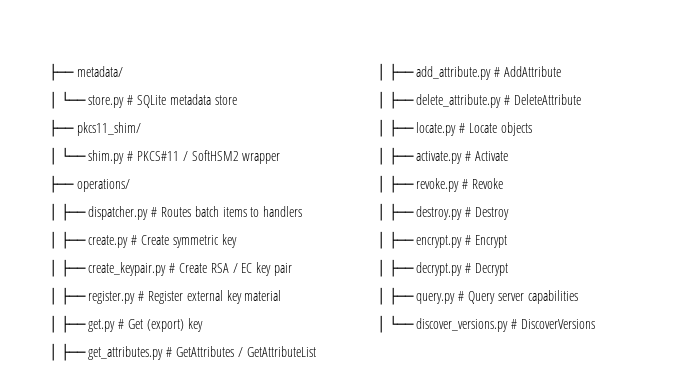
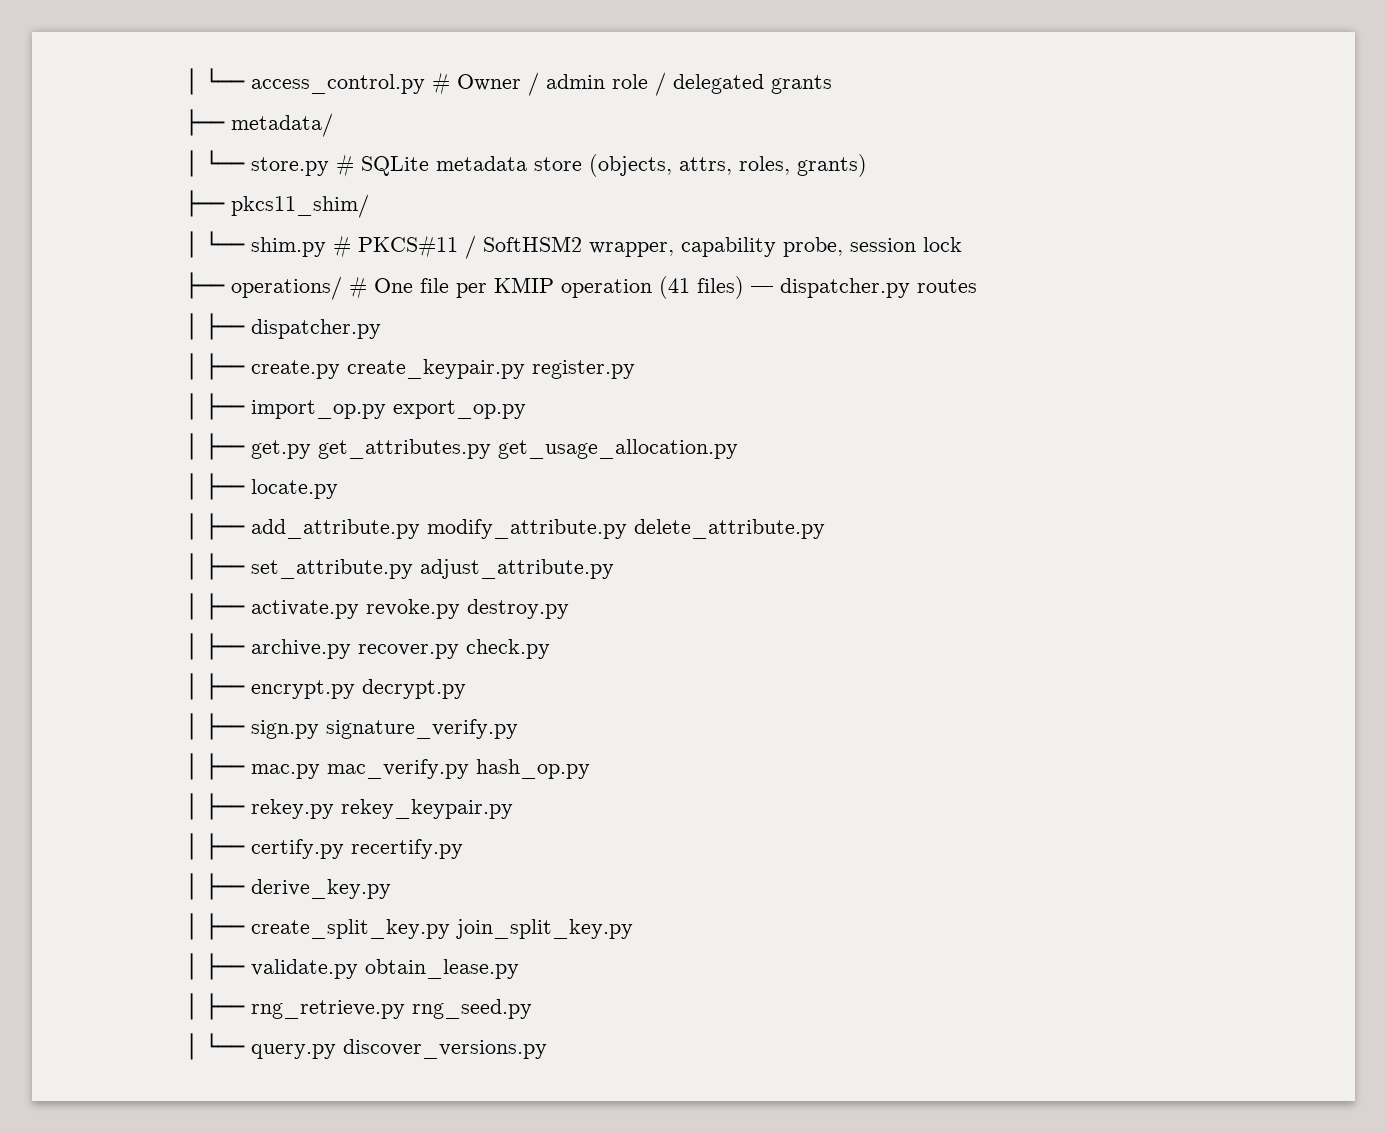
(48, 72) none -> [185,68,833,96] │ └── access_control.py # Owner / admin role / delegated grants //
(237, 100) none -> [589,154,868,177] (objects, attrs, roles, grants)
[242,153,281,164] [48,175,130,193] [48,203,303,221] [48,231,237,249] [48,259,292,277] [48,287,282,305] [48,315,203,333] [48,343,316,361] wrapper // ├── operations/ // │ ├── dispatcher.py # Routes batch items to handlers // │ ├── create.py # Create symmetric key // │ ├── create_keypair.py # Create RSA / EC key pair // │ ├── register.py # Register external key material // │ ├── get.py # Get (export) key // │ ├── get_attributes.py # GetAttributes / GetAttributeList -> [589,237,963,257] [185,272,978,300] [185,313,382,340] [185,353,636,380] [185,393,527,420] [185,433,739,460] [185,473,339,500] wrapper, capability probe, session lock // ├── operations/ # One file per KMIP operation (41 files) — dispatcher.py routes // │ ├── dispatcher.py // │ ├── create.py create_keypair.py register.py // │ ├── import_op.py export_op.py // │ ├── get.py get_attributes.py get_usage_allocation.py // │ ├── locate.py
[494,66,562,77] [376,91,582,109] [376,119,532,137] # AddAttribute // │ ├── delete_attribute.py # DeleteAttribute // │ ├── locate.py # Locate objects -> [427,519,826,539] [185,553,615,580] modify_attribute.py delete_attribute.py // │ ├── set_attribute.py adjust_attribute.py
[465,151,509,161] [376,175,504,193] [376,203,510,221] # Activate // │ ├── revoke.py # Revoke // │ ├── destroy.py # Destroy -> [366,599,570,619] [185,633,551,660] revoke.py destroy.py // │ ├── archive.py recover.py check.py
[465,235,508,248] [376,259,509,277] [376,287,578,305] [376,315,596,333] # Encrypt // │ ├── decrypt.py # Decrypt // │ ├── query.py # Query server capabilities // │ └── discover_versions.py # DiscoverVersions -> [362,679,467,699] [185,713,519,740] [185,753,591,780] [185,793,514,820] [185,833,464,860] [185,873,392,900] [185,913,634,940] [185,953,520,980] [185,993,533,1020] [185,1033,548,1060] decrypt.py // │ ├── sign.py signature_verify.py // │ ├── mac.py mac_verify.py hash_op.py // │ ├── rekey.py rekey_keypair.py // │ ├── certify.py recertify.py // │ ├── derive_key.py // │ ├── create_split_key.py join_split_key.py // │ ├── validate.py obtain_lease.py // │ ├── rng_retrieve.py rng_seed.py // │ └── query.py discover_versions.py

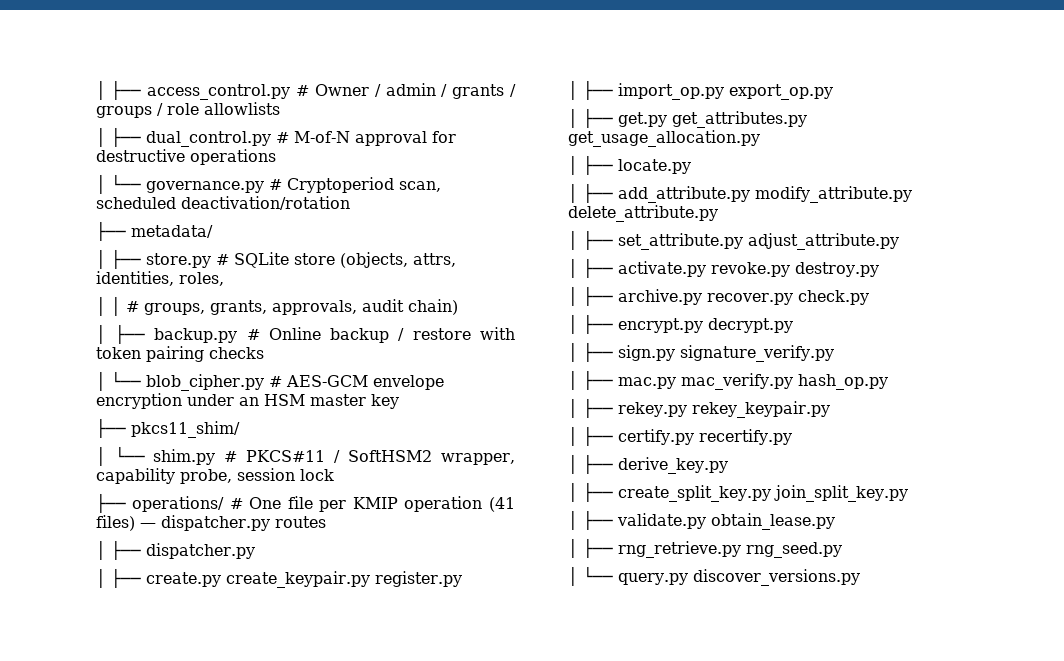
[185,68,246,95] │ └── -> [95,80,142,100] │ ├──
[612,72,833,96] role / delegated grants -> [441,84,517,99] [95,102,280,118] [95,127,456,147] [95,149,276,165] [95,174,441,194] [95,196,350,210] / grants / groups / role allowlists // │ ├── dual_control.py # M-of-N approval for destructive operations // │ └── governance.py # Cryptoperiod scan, scheduled deactivation/rotation
[205,150,246,171] └── -> [110,249,141,269] ├──
[436,156,528,171] metadata -> (289, 260) none
(733, 166) none -> [95,271,174,286] identities,
[797,154,868,177] grants) -> [95,296,458,316] [95,324,515,344] [95,346,264,362] [95,371,444,391] [95,393,399,409] // │ │ # groups, grants, approvals, audit chain) // │ ├── backup.py # Online backup / restore with token pairing checks // │ └── blob_cipher.py # AES-GCM envelope encryption under an HSM master key

